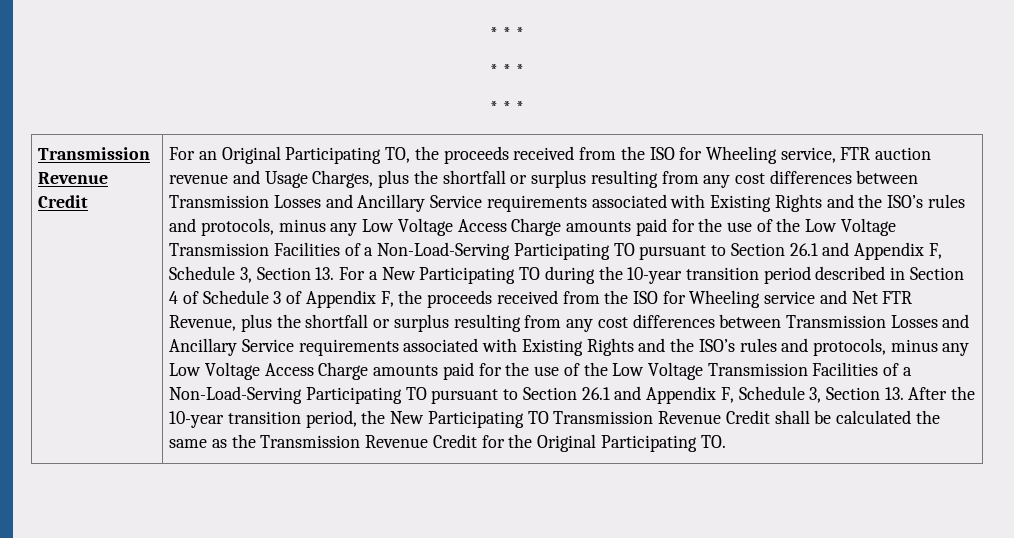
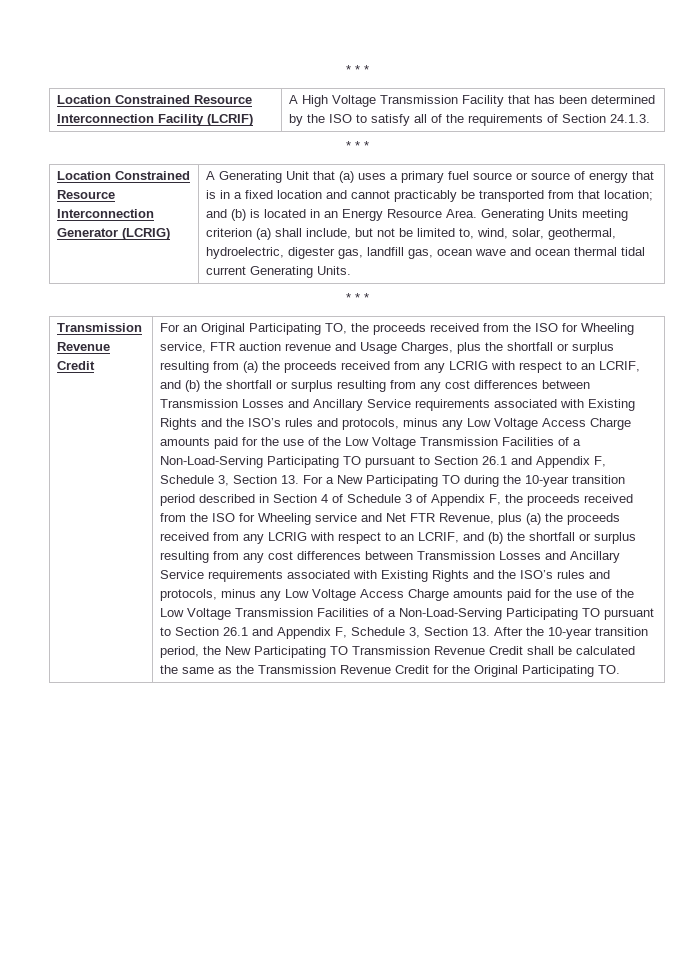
[490,27,524,40] [490,64,524,77] * * * // * * * -> [345,65,369,74] [57,95,253,104] [57,114,254,126] [289,95,656,107] [289,114,651,126] [345,141,369,150] [57,171,191,180] [57,190,116,199] [57,209,155,218] [57,228,171,240] [206,171,655,183] [206,190,654,202] [206,209,629,221] [206,228,617,240] [206,247,646,259] [206,266,352,278] * * * // Location Constrained Resource Interconnection Facility (LCRIF) | A High Voltage Transmission Facility that has been determined by the ISO to satisfy all of the requirements of Section 24.1.3. // * * * // Location Constrained Resource Interconnection Generator (LCRIG) | A Generating Unit that (a) uses a primary fuel source or source of energy that is in a fixed location and cannot practicably be transported from that location; and (b) is located in an Energy Resource Area. Generating Units meeting criterion (a) shall include, but not be limited to, wind, solar, geothermal, hydroelectric, digester gas, landfill gas, ocean wave and ocean thermal tidal current Generating Units.
(699, 177) none -> [243,361,641,373] [160,380,417,392] (a) the proceeds received from any LCRIG with respect to an LCRIF, and (b) the shortfall or surplus resulting from
(273, 323) none -> [526,513,621,525] [160,532,504,544] (a) the proceeds received from any LCRIG with respect to an LCRIF, and (b)

